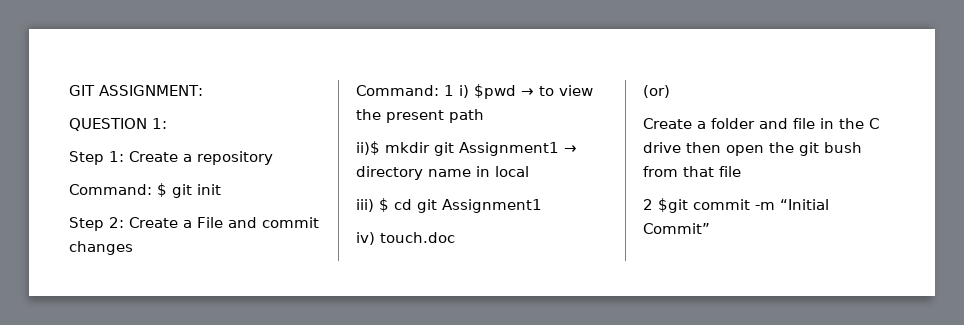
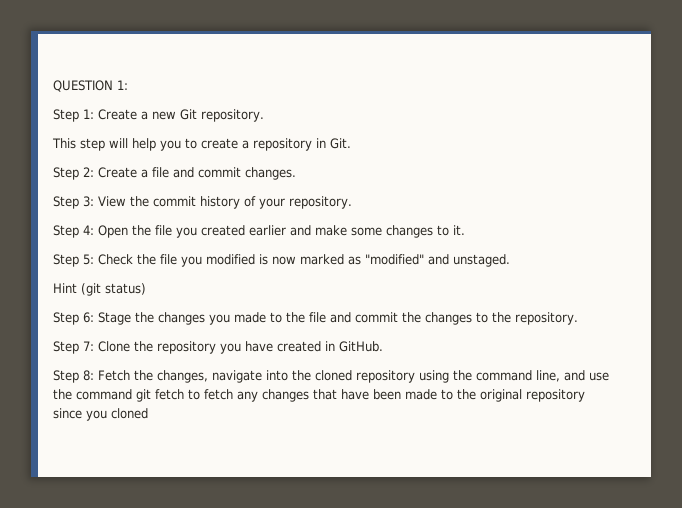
[69,85,203,96] GIT ASSIGNMENT: // -> (53, 86) none
[197,151,273,165] [69,183,221,198] repository // Command: $ git init -> [152,109,264,122] [52,138,351,151] new Git repository. // This step will help you to create a repository in Git.
[197,217,319,228] [69,241,133,255] [356,84,593,99] [356,109,484,123] [356,141,577,156] [356,166,529,180] [356,198,542,213] [356,232,455,245] [643,85,670,98] [643,118,879,129] [643,142,862,156] [643,166,741,177] [643,198,829,213] [643,223,710,234] File and commit changes // Command: 1 i) $pwd → to view the present path // ii)$ mkdir git Assignment1 → directory name in local // iii) $ cd git Assignment1 // iv) touch.doc // (or) // Create a folder and file in the C drive then open the git bush from that file // 2 $git commit -m “Initial Commit” -> [152,167,296,180] [53,196,352,209] [53,225,465,238] [53,254,510,267] [53,283,146,296] [53,312,578,325] [53,341,383,354] [53,370,609,383] [53,389,585,402] [53,408,148,421] file and commit changes. // Step 3: View the commit history of your repository. // Step 4: Open the file you created earlier and make some changes to it. // Step 5: Check the file you modified is now marked as "modified" and unstaged. // Hint (git status) // Step 6: Stage the changes you made to the file and commit the changes to the repository. // Step 7: Clone the repository you have created in GitHub. // Step 8: Fetch the changes, navigate into the cloned repository using the command line, and use the command git fetch to fetch any changes that have been made to the original repository since you cloned

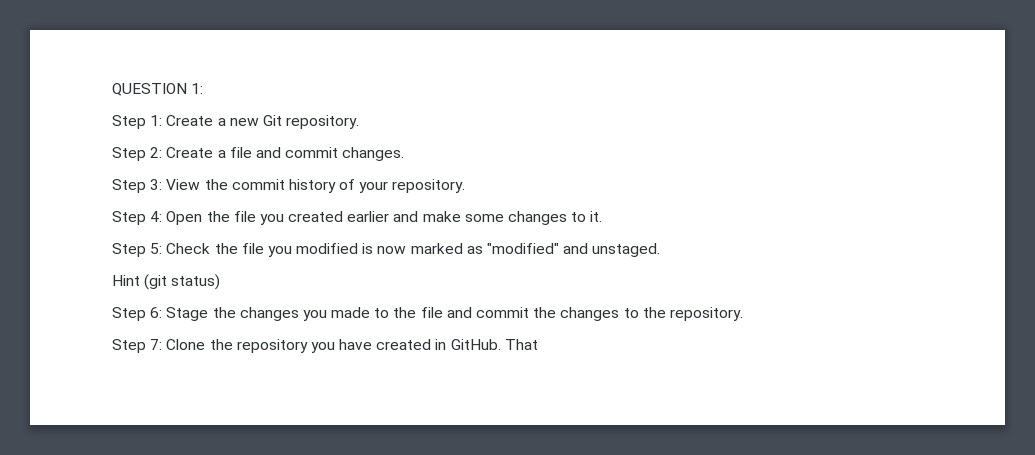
[52,138,351,151] // This step will help you to create a repository in Git. -> (360, 122) none
[53,370,609,383] [53,389,585,402] [53,408,148,421] // Step 8: Fetch the changes, navigate into the cloned repository using the command line, and use the command git fetch to fetch any changes that have been made to the original repository since you cloned -> [504,339,538,350] That

